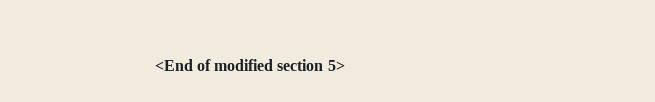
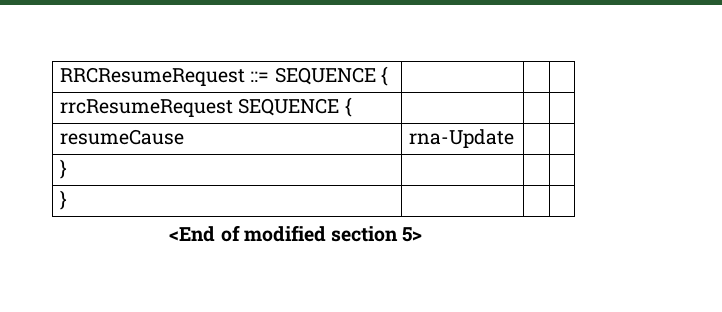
(154, 65) none -> [59,66,388,86] [59,97,352,117] [59,129,184,145] [408,129,514,148] [59,159,67,179] [59,190,67,210] RRCResumeRequest ::= SEQUENCE { | | | // rrcResumeRequest SEQUENCE { | | | // resumeCause | rna-Update | | // } | | | // } | | | //

